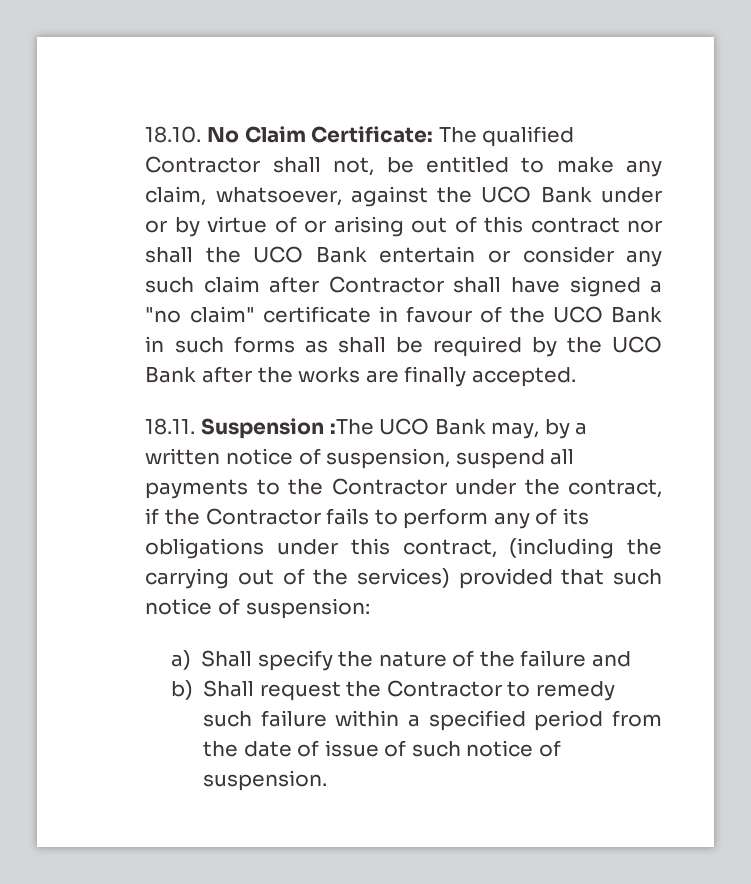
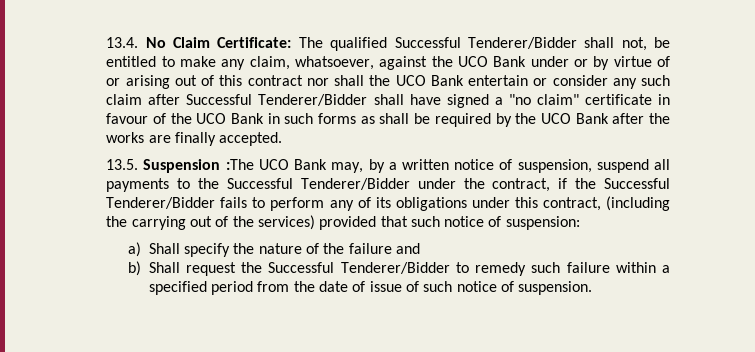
[145,126,202,143] 18.10. -> [106,37,139,48] 13.4.
[145,156,261,173] Contractor -> [394,37,577,49] Successful Tenderer/Bidder
[328,276,444,293] Contractor -> [186,94,368,106] Successful Tenderer/Bidder
[145,418,196,435] 18.11. -> [106,159,139,170] 13.5.
[331,478,447,495] Contractor -> [226,178,410,190] Successful Tenderer/Bidder
[205,508,321,525] Contractor -> [604,178,670,189] [106,197,216,209] Successful Tenderer/Bidder
[386,680,502,697] Contractor -> [268,262,450,274] Successful Tenderer/Bidder

